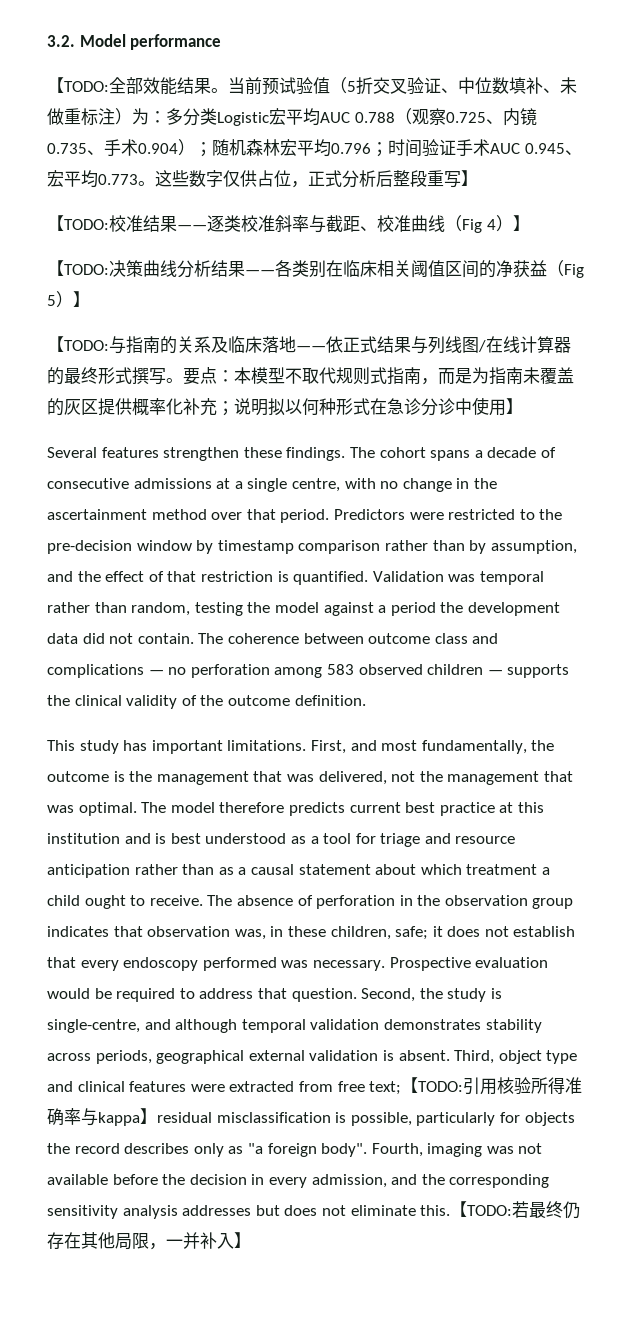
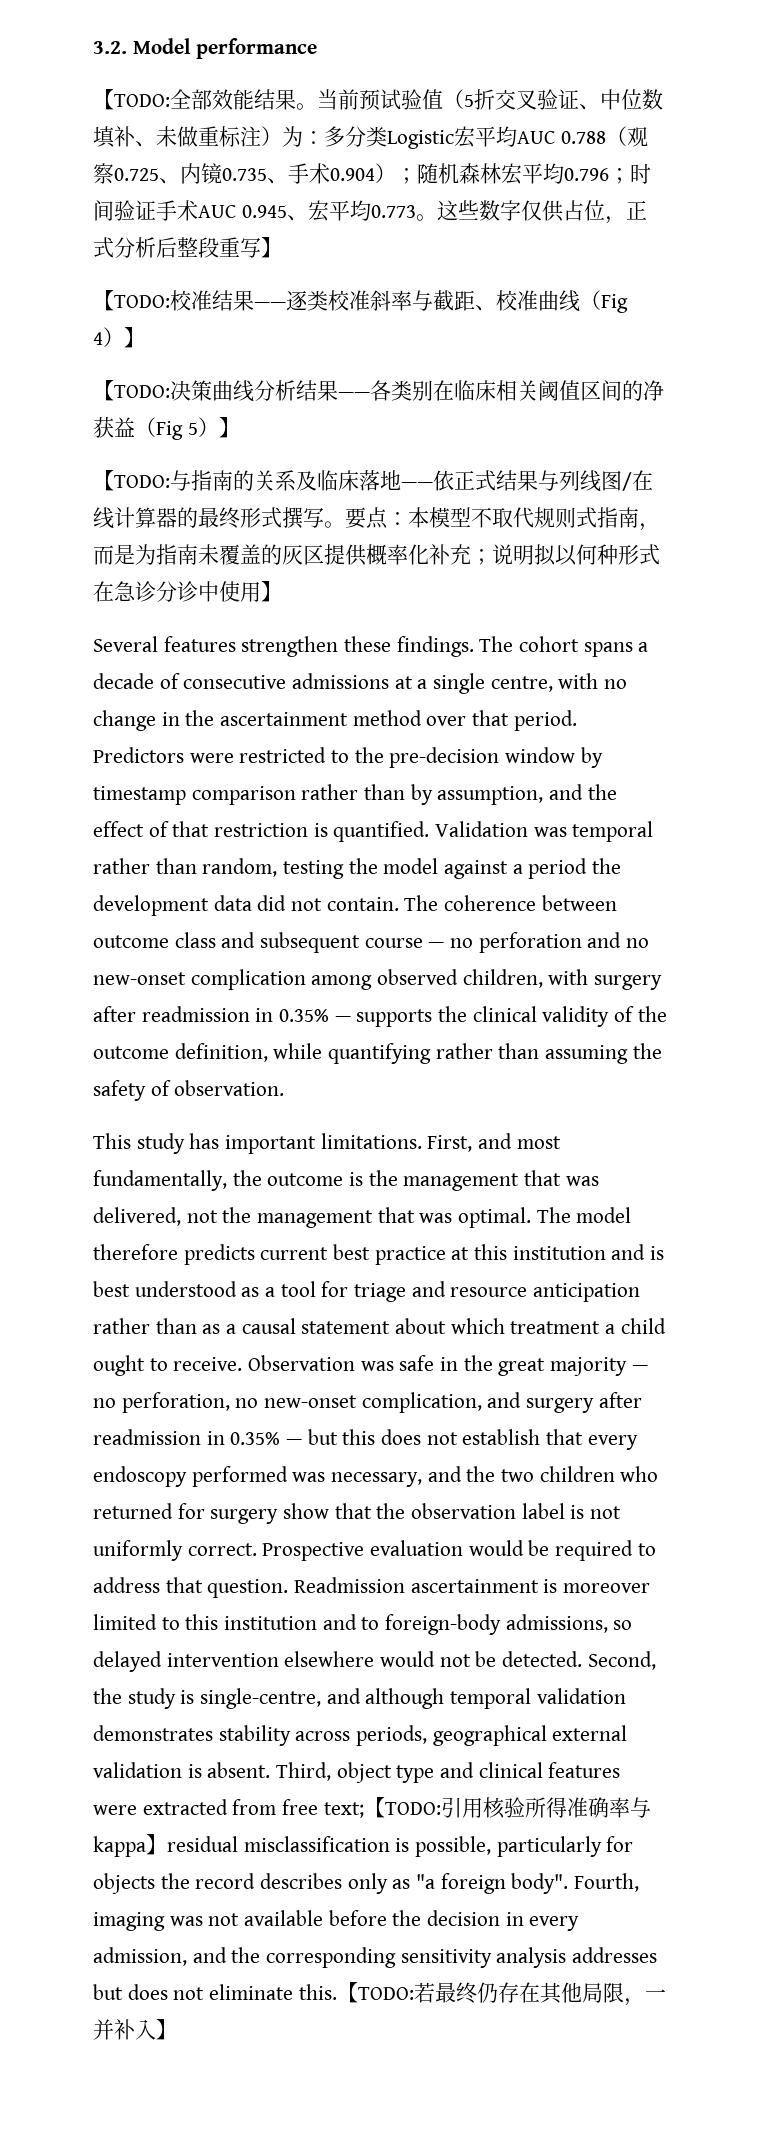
[47,664,144,678] complications -> [260,932,423,953] subsequent course
[274,664,484,678] among 583 observed children -> [587,932,650,948] [93,969,663,990] [93,1006,330,1022] and no new-onset complication among observed children, with surgery after readmission in 0.35%
[294,695,366,706] definition. -> [174,1043,662,1064] [93,1080,285,1101] definition, while quantifying rather than assuming the safety of observation.
[207,895,574,909] [47,926,443,940] The absence of perforation in the observation group indicates that observation was, in these children, safe; it -> [248,1355,648,1376] [93,1392,642,1413] [93,1429,376,1445] Observation was safe in the great majority — no perforation, no new-onset complication, and surgery after readmission in 0.35% — but this
[312,960,385,971] necessary. -> [331,1466,659,1487] [93,1503,622,1524] [93,1540,257,1561] necessary, and the two children who returned for surgery show that the observation label is not uniformly correct.
(357, 995) none -> [294,1577,651,1593] [93,1614,633,1635] [93,1651,583,1672] Readmission ascertainment is moreover limited to this institution and to foreign-body admissions, so delayed intervention elsewhere would not be detected.

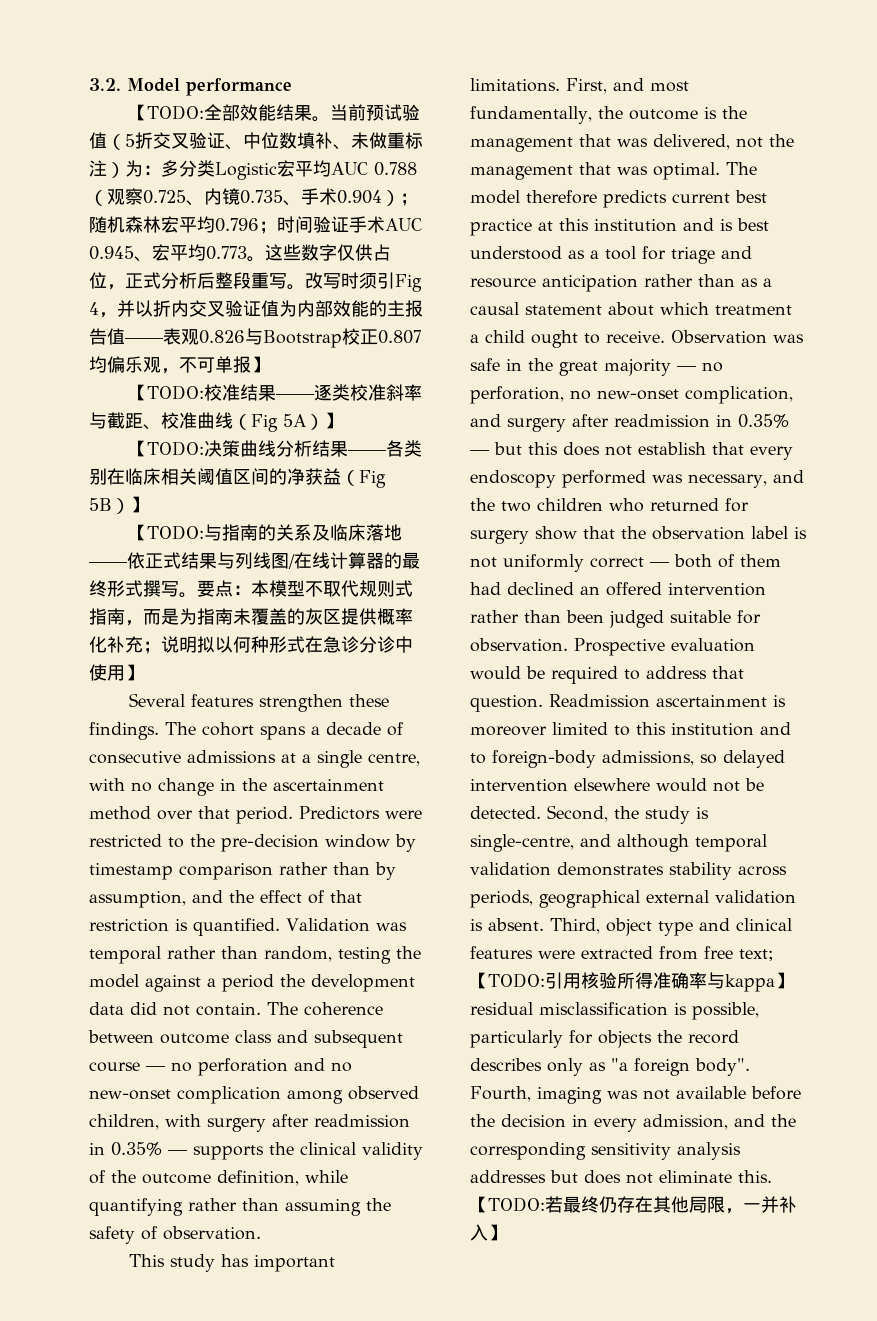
(261, 248) none -> [287,272,422,292] [89,300,423,318] [89,328,421,348] [89,356,251,374] 。改写时须引Fig 4，并以折内交叉验证值为内部效能的主报告值——表观0.826与Bootstrap校正0.807均偏乐观，不可单报
[93,332,103,345] 4 -> [283,414,307,427] 5A
[187,422,198,435] 5 -> [89,498,112,511] 5B
[187,1543,257,1556] correct. -> [590,554,781,568] [470,582,766,596] [470,610,761,628] [470,638,568,652] correct — both of them had declined an offered intervention rather than been judged suitable for observation.

